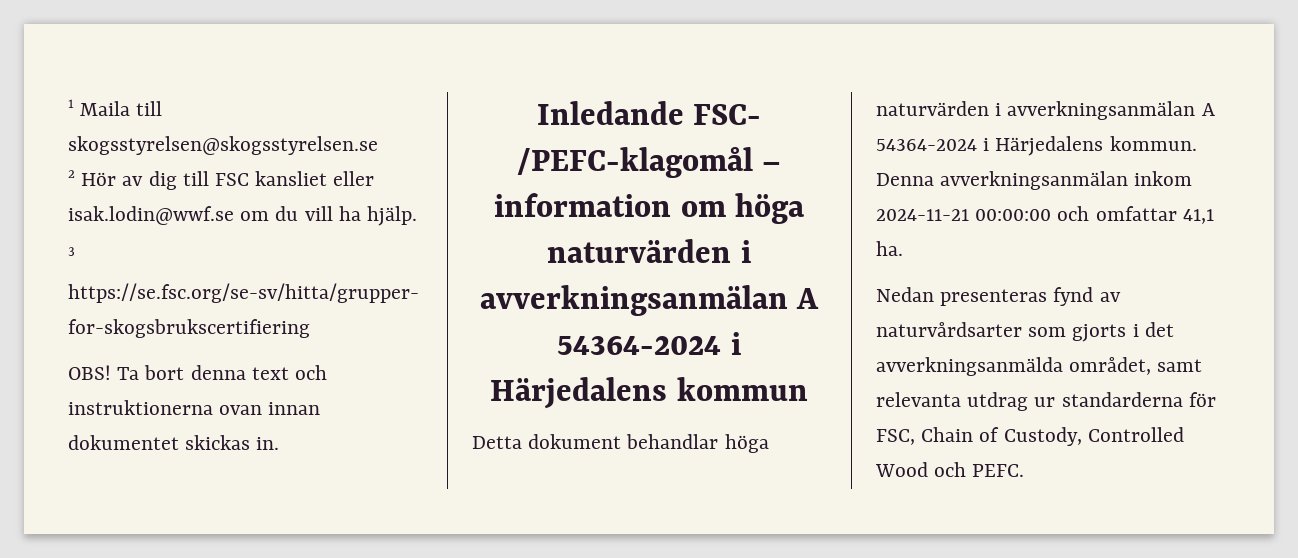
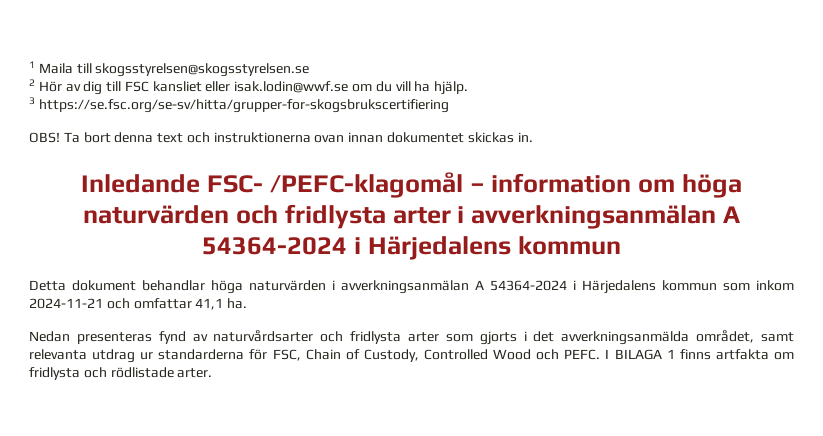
(732, 251) none -> [235,204,451,229] och fridlysta arter
[1109,136,1197,151] [876,171,1129,190] kommun. Denna avverkningsanmälan -> [662,280,750,291] kommun som
[975,209,1052,221] 00:00:00 -> (103, 303) none
(1022, 329) none -> [320,331,439,344] och fridlysta arter
(1025, 470) none -> [605,349,794,360] [29,367,213,380] I BILAGA 1 finns artfakta om fridlysta och rödlistade arter.

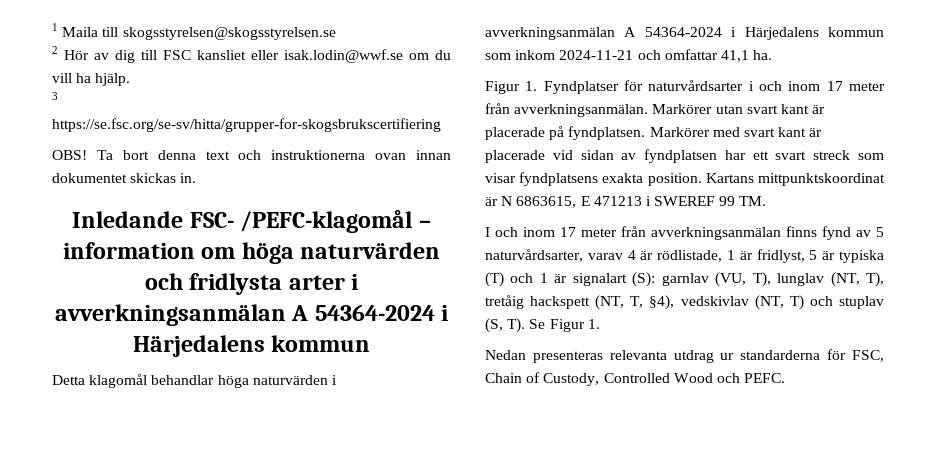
[72,280,136,291] dokument -> [89,374,148,388] klagomål
[29,330,794,345] Nedan presenteras fynd av naturvårdsarter och fridlysta arter som gjorts i det avverkningsanmälda området, samt -> [485,80,885,94] [485,103,826,117] [485,126,823,140] [485,149,884,163] [485,172,885,186] [485,196,767,208] [485,226,884,240] [485,249,885,263] [485,272,884,287] [485,295,884,310] [485,318,600,333] [485,350,603,363] Figur 1. Fyndplatser för naturvårdsarter i och inom 17 meter från avverkningsanmälan. Markörer utan svart kant är placerade på fyndplatsen. Markörer med svart kant är placerade vid sidan av fyndplatsen har ett svart streck som visar fyndplatsens exakta position. Kartans mittpunktskoordinat är N 6863615, E 471213 i SWEREF 99 TM. // I och inom 17 meter från avverkningsanmälan finns fynd av 5 naturvårdsarter, varav 4 är rödlistade, 1 är fridlyst, 5 är typiska (T) och 1 är signalart (S): garnlav (VU, T), lunglav (NT, T), tretåig hackspett (NT, T, §4), vedskivlav (NT, T) och stuplav (S, T). Se Figur 1. // Nedan presenteras
[605,349,794,360] [29,367,213,380] I BILAGA 1 finns artfakta om fridlysta och rödlistade arter. -> (786, 378) none

